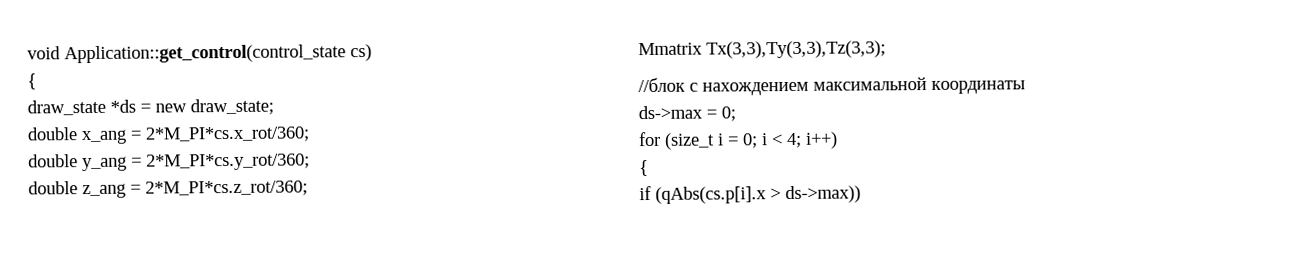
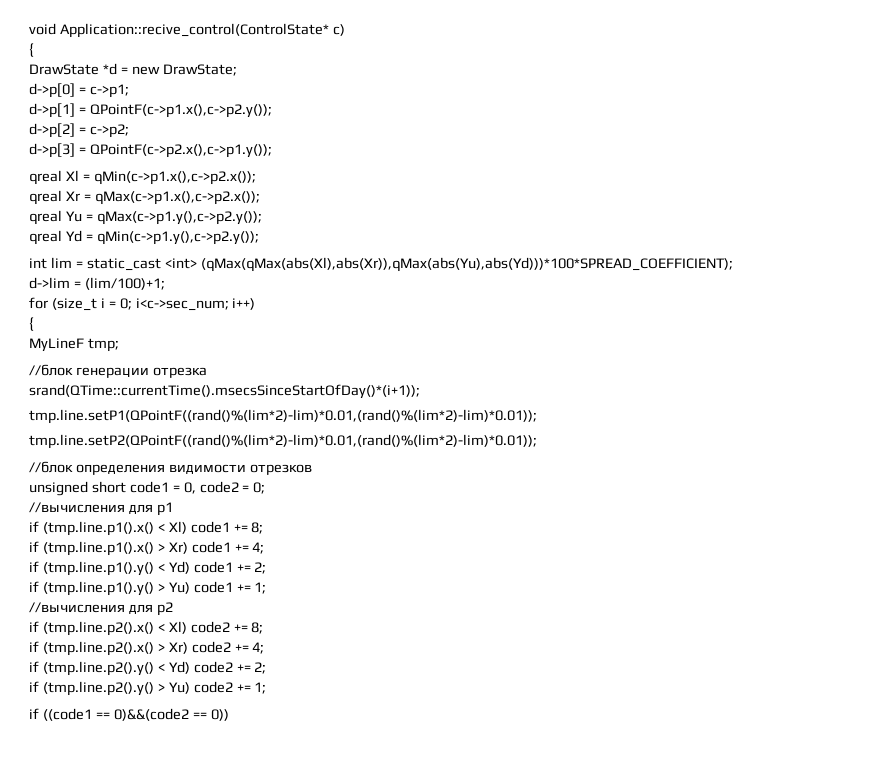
[64,43,372,64] [27,73,37,90] [27,98,274,116] [27,126,310,145] [28,153,310,172] [28,180,308,199] [638,40,886,59] [638,77,1025,96] [638,105,736,122] Application::get_control(control_state cs) // { // draw_state *ds = new draw_state; // double x_ang = 2*M_PI*cs.x_rot/360; // double y_ang = 2*M_PI*cs.y_rot/360; // double z_ang = 2*M_PI*cs.z_rot/360; // Mmatrix Tx(3,3),Ty(3,3),Tz(3,3); // //блок с нахождением максимальной координаты // ds->max = 0; -> [59,23,345,38] [29,43,34,57] [29,63,237,76] [29,83,129,98] [29,103,272,118] [29,123,129,138] [29,143,272,158] [29,170,256,185] [29,190,260,205] [29,210,262,225] [29,230,259,245] [29,257,733,272] [29,277,165,290] Application::recive_control(ControlState* c) // { // DrawState *d = new DrawState; // d->p[0] = c->p1; // d->p[1] = QPointF(c->p1.x(),c->p2.y()); // d->p[2] = c->p2; // d->p[3] = QPointF(c->p2.x(),c->p1.y()); // qreal Xl = qMin(c->p1.x(),c->p2.x()); // qreal Xr = qMax(c->p1.x(),c->p2.x()); // qreal Yu = qMax(c->p1.y(),c->p2.y()); // qreal Yd = qMin(c->p1.y(),c->p2.y()); // int lim = static_cast <int> (qMax(qMax(abs(Xl),abs(Xr)),qMax(abs(Yu),abs(Yd)))*100*SPREAD_COEFFICIENT); // d->lim = (lim/100)+1;
[761,132,802,149] i < 4; -> [135,298,229,311] i<c->sec_num;
[639,185,861,204] if (qAbs(cs.p[i].x > ds->max)) -> [29,338,119,352] [29,364,207,378] [29,384,420,399] [29,409,537,424] [29,434,537,449] [29,461,312,475] [29,481,266,496] [29,502,173,516] [29,521,264,536] [29,541,265,556] [29,561,267,576] [29,581,267,596] [29,602,173,616] [29,621,264,636] [29,641,265,656] [29,661,267,676] [29,681,267,696] [29,708,229,721] MyLineF tmp; // //блок генерации отрезка // srand(QTime::currentTime().msecsSinceStartOfDay()*(i+1)); // tmp.line.setP1(QPointF((rand()%(lim*2)-lim)*0.01,(rand()%(lim*2)-lim)*0.01)); // tmp.line.setP2(QPointF((rand()%(lim*2)-lim)*0.01,(rand()%(lim*2)-lim)*0.01)); // //блок определения видимости отрезков // unsigned short code1 = 0, code2 = 0; // //вычисления для p1 // if (tmp.line.p1().x() < Xl) code1 += 8; // if (tmp.line.p1().x() > Xr) code1 += 4; // if (tmp.line.p1().y() < Yd) code1 += 2; // if (tmp.line.p1().y() > Yu) code1 += 1; // //вычисления для p2 // if (tmp.line.p2().x() < Xl) code2 += 8; // if (tmp.line.p2().x() > Xr) code2 += 4; // if (tmp.line.p2().y() < Yd) code2 += 2; // if (tmp.line.p2().y() > Yu) code2 += 1; // if ((code1 == 0)&&(code2 == 0))

